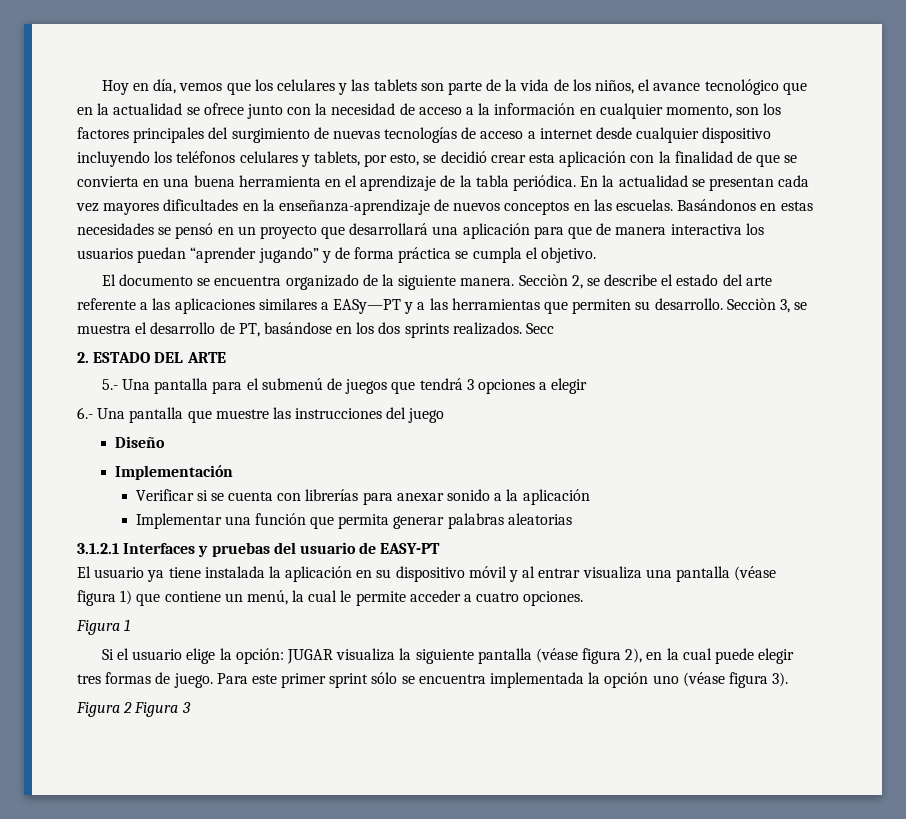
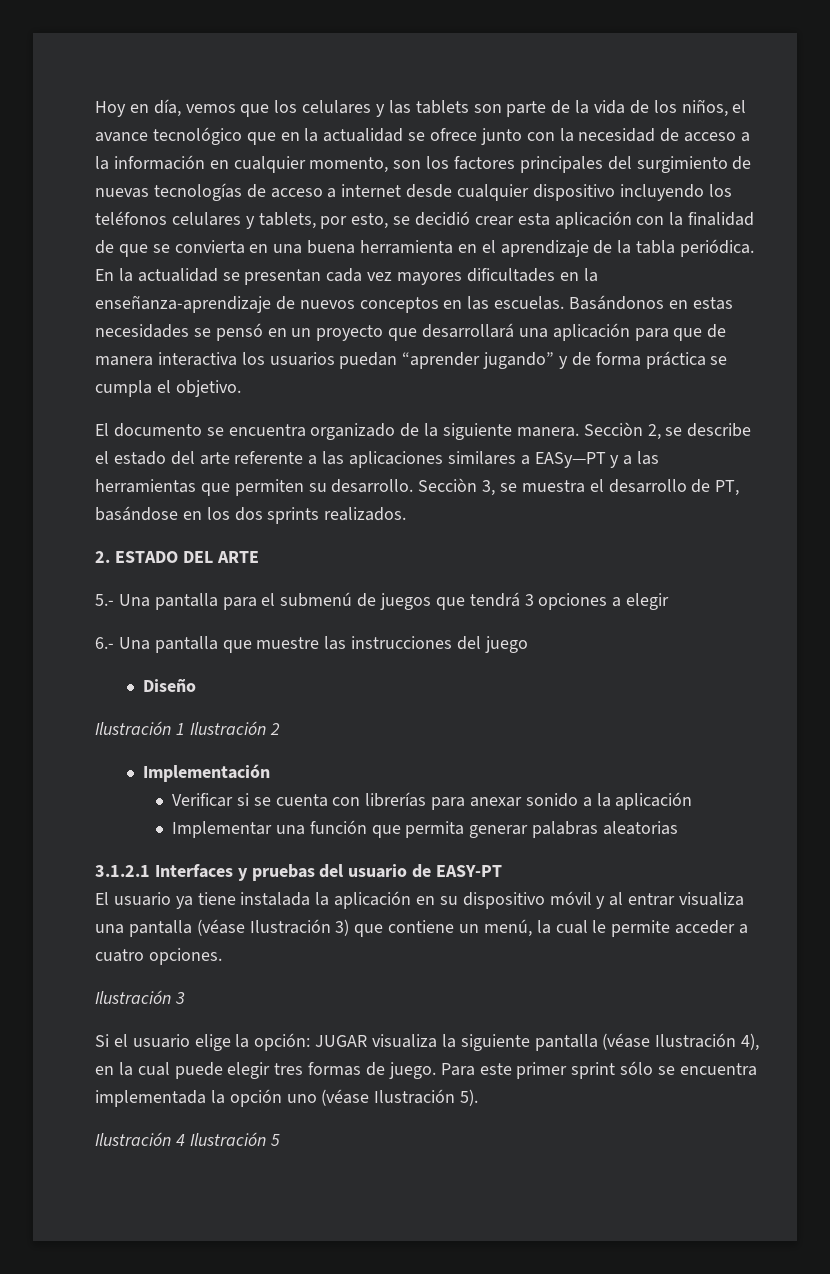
[526,323,555,334] Secc -> (407, 514) none
(165, 442) none -> [95,721,280,735] // Ilustración 1 Ilustración 2
[77,590,133,606] figura 1) -> [249,919,350,936] Ilustración 3)
[76,619,131,635] Figura 1 -> [95,990,185,1004] Ilustración 3
[582,648,643,664] figura 2), -> [655,1033,760,1051] Ilustración 4),
[728,672,789,688] [76,702,191,717] figura 3). // Figura 2 Figura 3 -> [374,1089,479,1106] [95,1132,280,1146] Ilustración 5). // Ilustración 4 Ilustración 5

